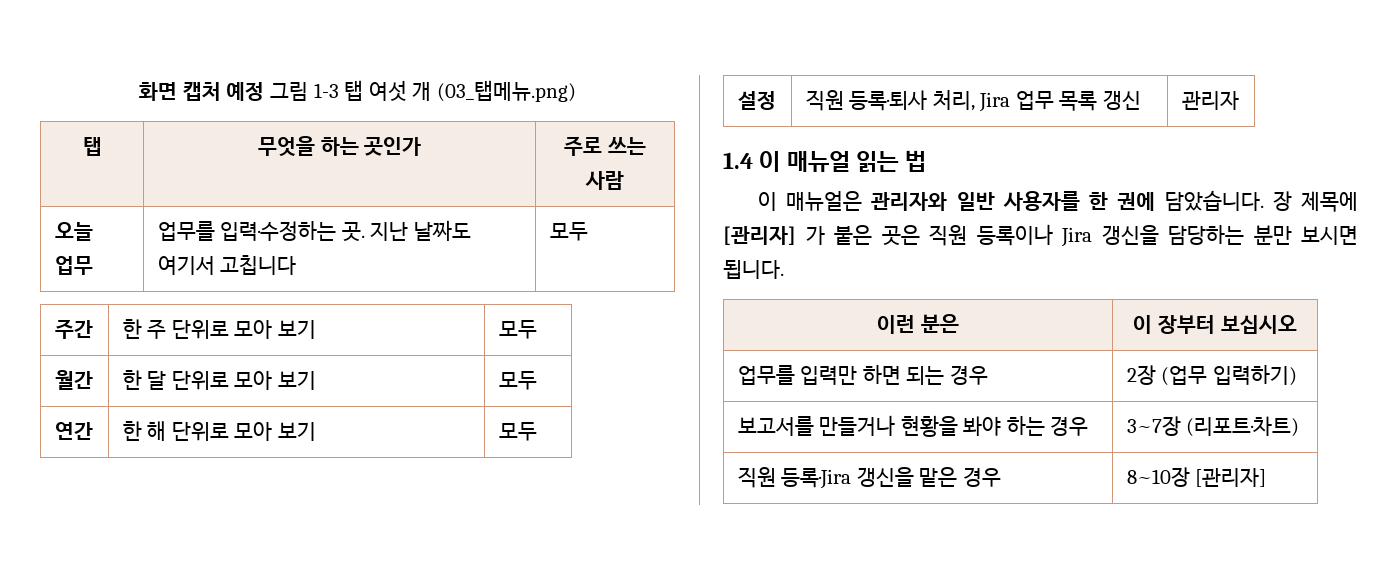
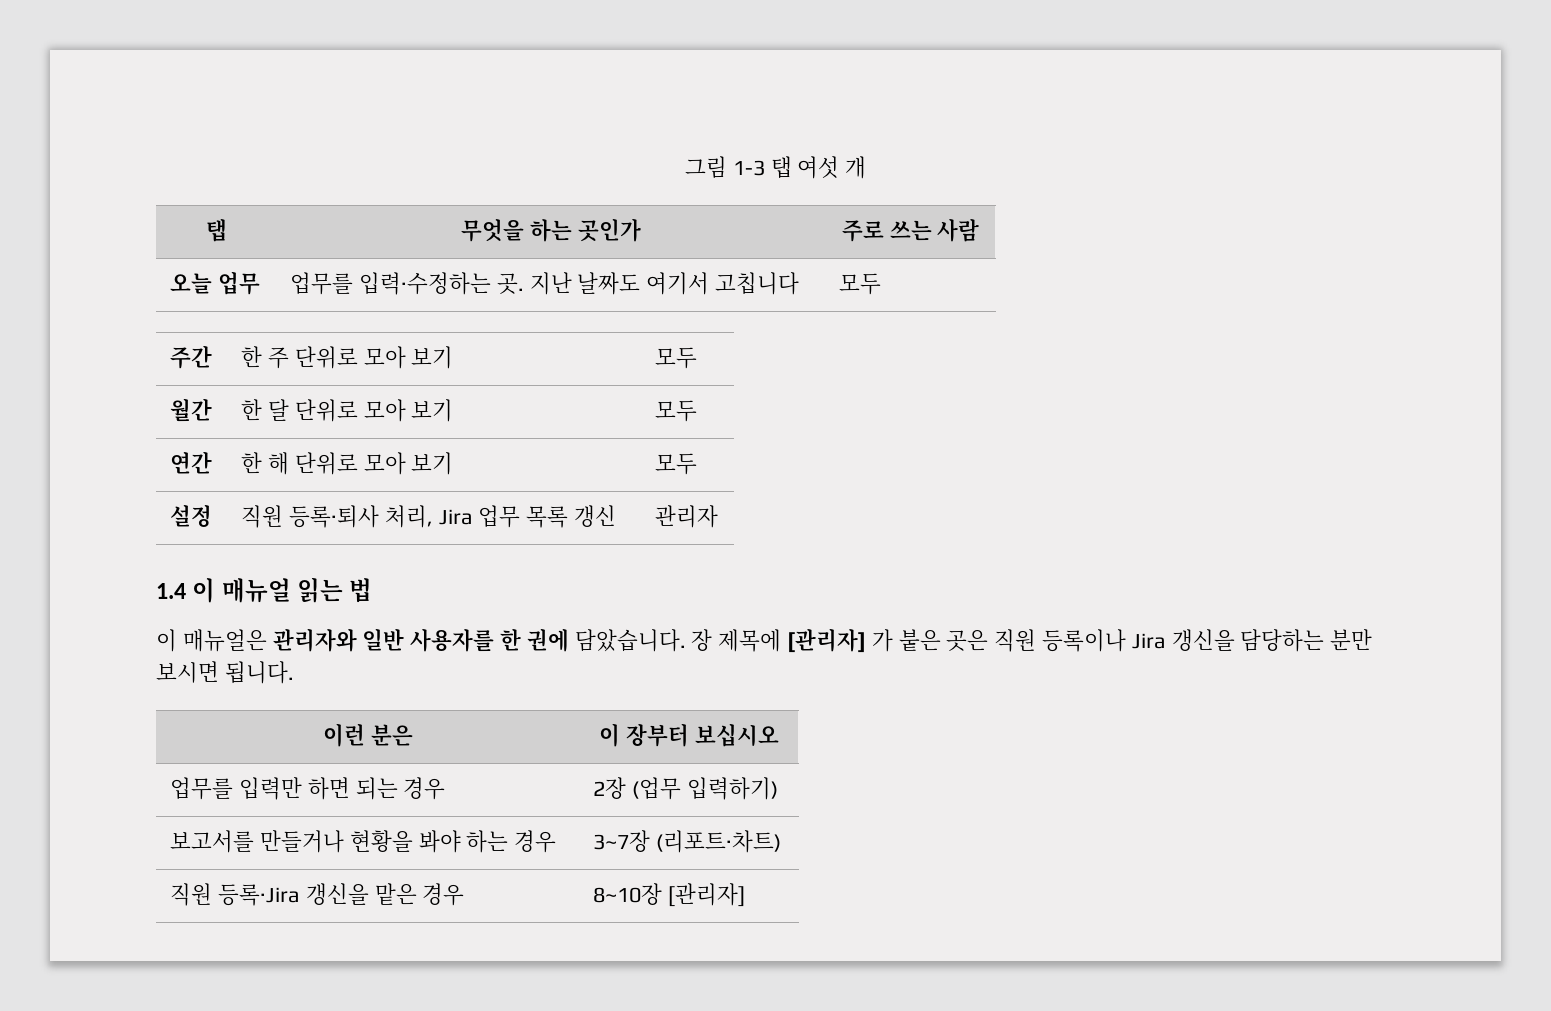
[139,81,265,101] 화면 캡처 예정 -> (684, 167) none
[436,80,576,102] (03_탭메뉴.png) -> (867, 167) none

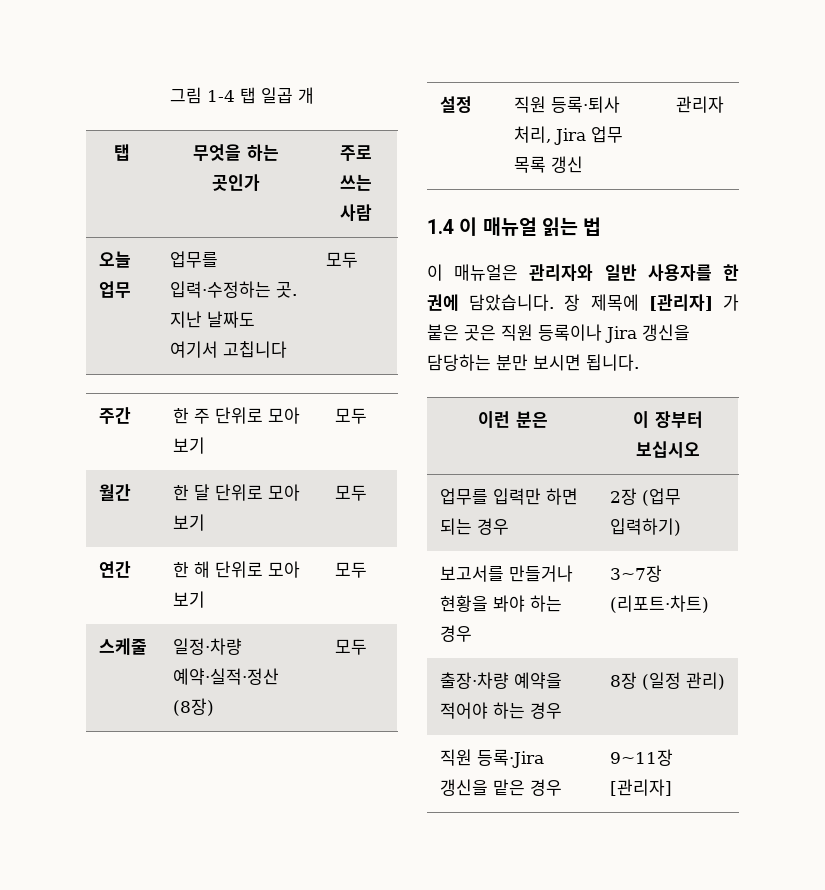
[732,156,840,179] 1-3 탭 여섯 -> [207,87,293,104] 1-4 탭 일곱
(698, 464) none -> [98,638,147,655] [172,638,242,655] [172,668,279,685] [172,698,214,716] [334,639,367,655] // 스케줄 | 일정·차량 예약·실적·정산 (8장) | 모두
(781, 841) none -> [439,672,562,689] [439,702,562,719] [609,672,725,690] // 출장·차량 예약을 적어야 하는 경우 | 8장 (일정 관리)
[593,883,663,905] 8~10장 -> [609,749,673,766] 9~11장

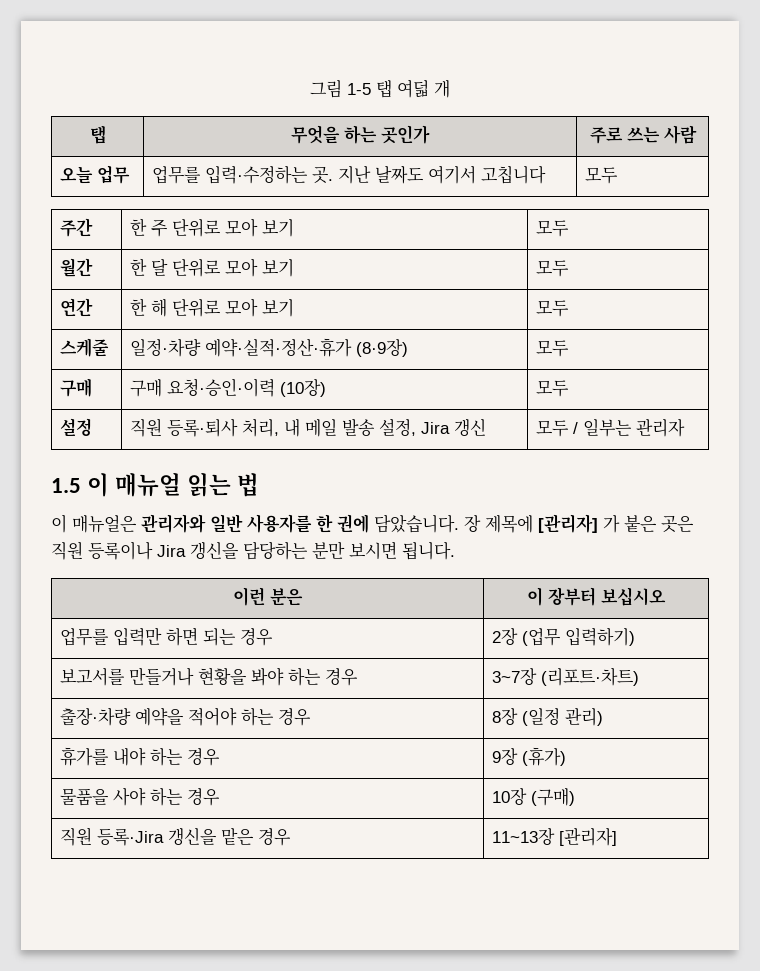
[207,87,293,104] 1-4 탭 일곱 -> [347,79,429,98] 1-5 탭 여덟
[172,668,279,685] [172,698,214,716] 예약·실적·정산 (8장) -> [204,338,408,357] [535,340,569,357] [59,378,92,397] [129,378,326,397] 예약·실적·정산·휴가 (8·9장) | 모두 // 구매 | 구매 요청·승인·이력 (10장)
[553,126,623,145] [513,156,583,173] Jira 업무 목록 갱신 | -> [283,418,486,437] [535,419,632,437] 내 메일 발송 설정, Jira 갱신 | 모두 / 일부는
[427,219,454,234] 1.4 -> [51,478,81,493] 1.5
(725, 681) none -> [59,747,220,766] [491,747,566,766] [59,787,220,806] [491,788,575,806] // 휴가를 내야 하는 경우 | 9장 (휴가) // 물품을 사야 하는 경우 | 10장 (구매)
[609,749,673,766] 9~11장 -> [491,828,555,845] 11~13장

